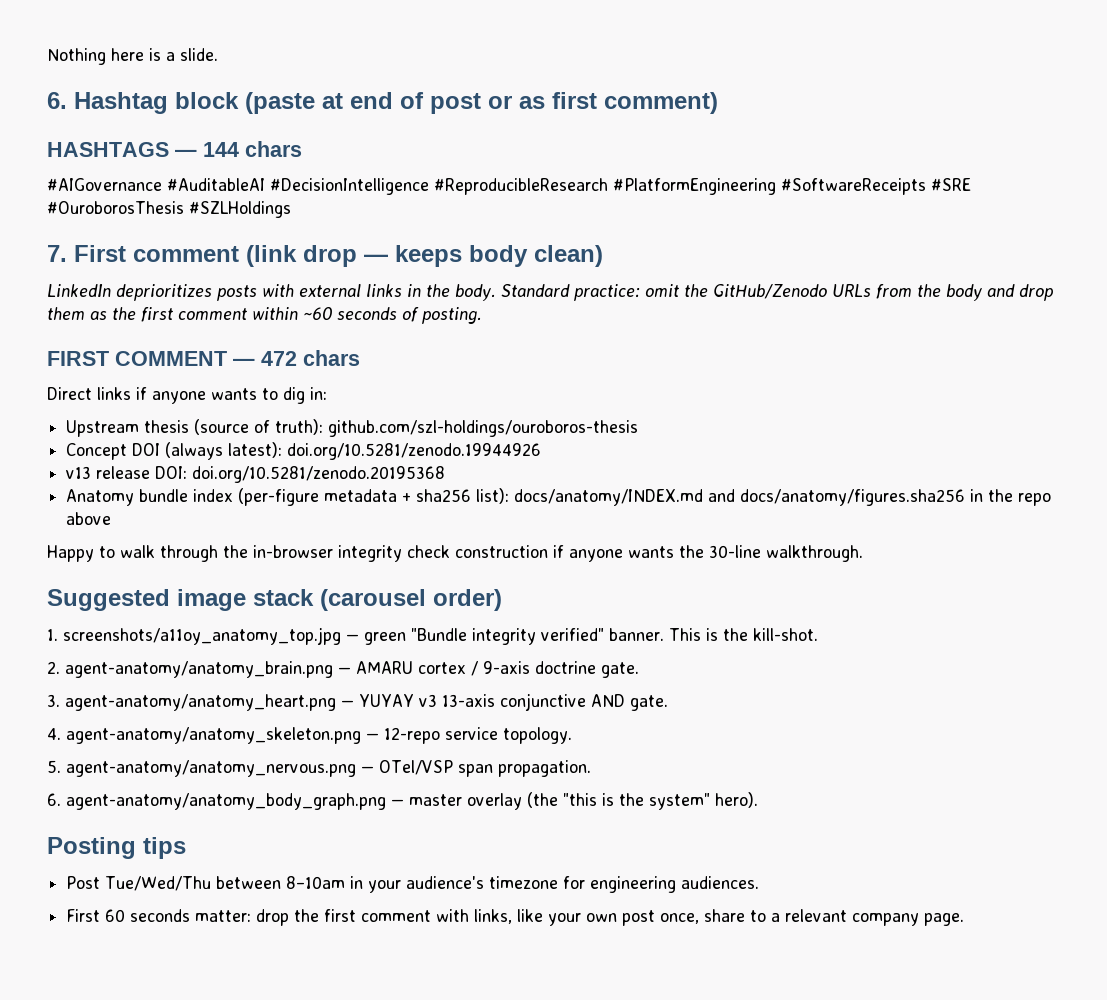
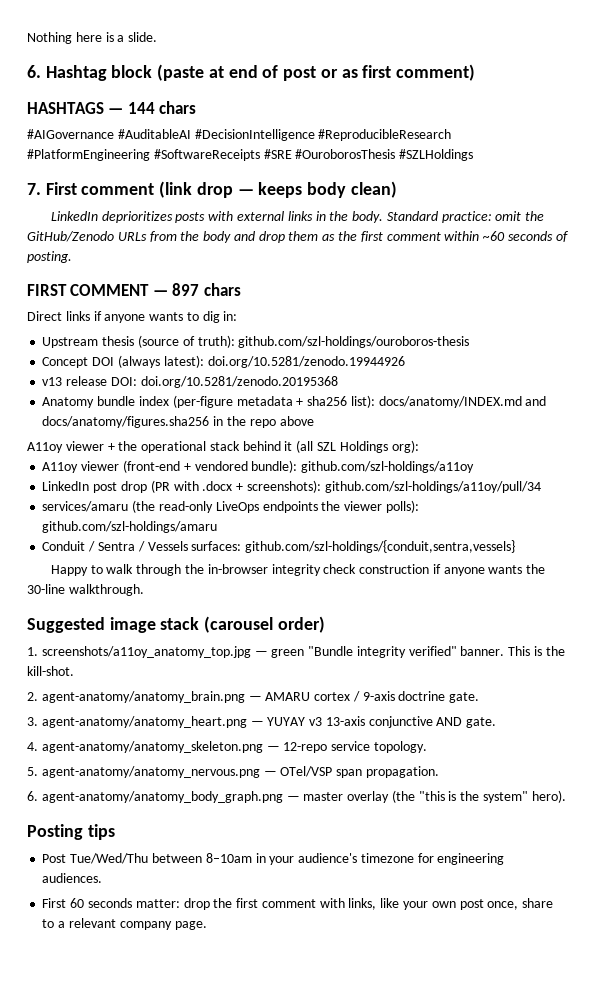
[261,351,297,366] 472 -> [172,283,200,296] 897
(112, 518) none -> [27,440,419,453] [42,460,475,473] [42,480,541,493] [42,500,419,513] [42,521,218,533] [42,540,516,553] // A11oy viewer + the operational stack behind it (all SZL Holdings org): // A11oy viewer (front-end + vendored bundle): github.com/szl-holdings/a11oy // LinkedIn post drop (PR with .docx + screenshots): github.com/szl-holdings/a11oy/pull/34 // services/amaru (the read-only LiveOps endpoints the viewer polls): github.com/szl-holdings/amaru // Conduit / Sentra / Vessels surfaces: github.com/szl-holdings/{conduit,sentra,vessels}

